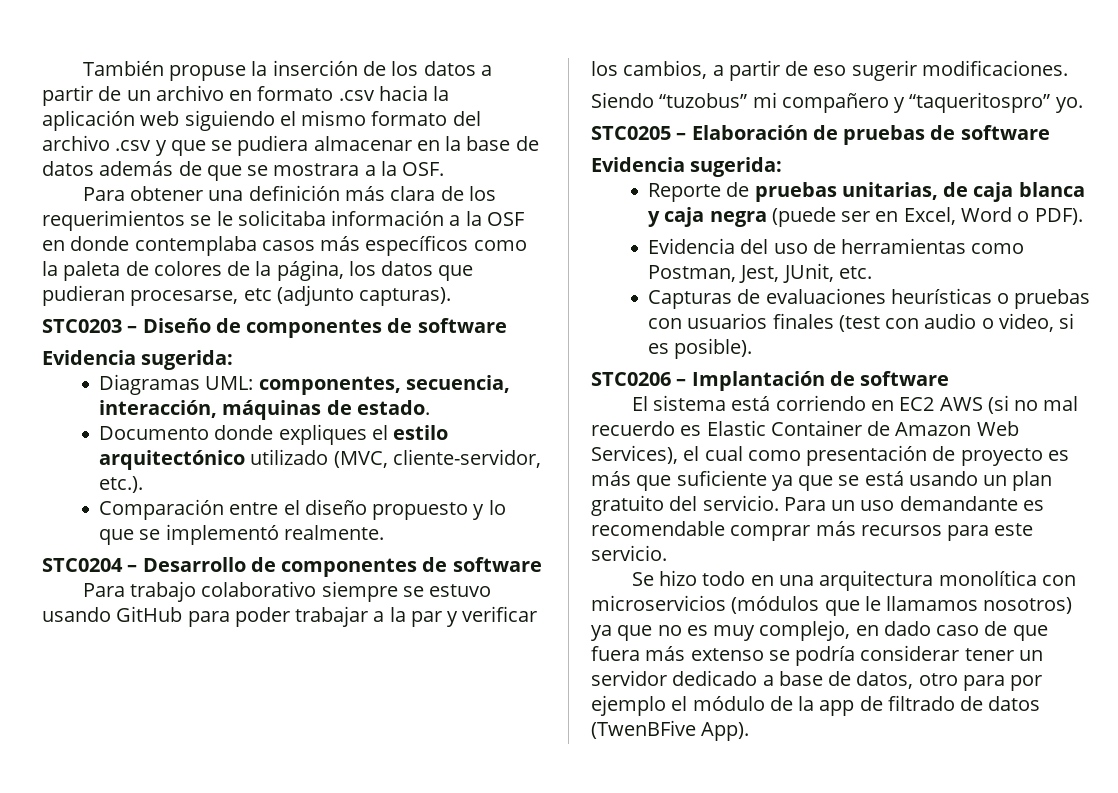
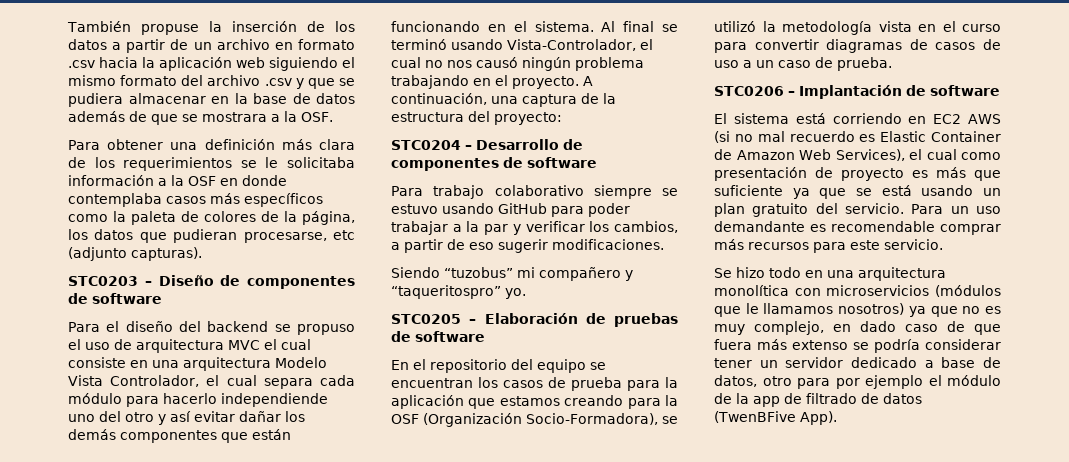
[42,350,234,370] [99,374,510,395] [99,400,430,420] [99,424,449,445] [99,449,541,470] [99,476,144,493] [99,499,506,520] [99,524,384,545] Evidencia sugerida: // Diagramas UML: componentes, secuencia, interacción, máquinas de estado. // Documento donde expliques el estilo arquitectónico utilizado (MVC, cliente-servidor, etc.). // Comparación entre el diseño propuesto y lo que se implementó realmente. -> [68,321,355,335] [68,339,311,353] [68,357,327,371] [68,375,355,389] [68,393,328,407] [68,411,305,425] [68,429,291,443] [391,21,678,32] [391,39,653,51] [391,57,644,71] [391,75,593,89] [391,93,616,107] [391,111,562,125] Para el diseño del backend se propuso el uso de arquitectura MVC el cual consiste en una arquitectura Modelo Vista Controlador, el cual separa cada módulo para hacerlo independiende uno del otro y así evitar dañar los demás componentes que están funcionando en el sistema. Al final se terminó usando Vista-Controlador, el cual no nos causó ningún problema trabajando en el proyecto. A continuación, una captura de la estructura del proyecto:
[591,157,783,177] [648,182,1085,202] [648,207,1083,227] [648,238,1025,254] [648,263,872,283] [648,288,1091,309] [648,313,1075,332] [648,338,753,359] Evidencia sugerida: // Reporte de pruebas unitarias, de caja blanca y caja negra (puede ser en Excel, Word o PDF). // Evidencia del uso de herramientas como Postman, Jest, JUnit, etc. // Capturas de evaluaciones heurísticas o pruebas con usuarios finales (test con audio o video, si es posible). -> [391,359,606,373] [391,377,678,391] [391,395,678,409] [391,413,678,427] [714,21,1001,35] [714,39,1001,53] [714,57,892,71] En el repositorio del equipo se encuentran los casos de prueba para la aplicación que estamos creando para la OSF (Organización Socio-Formadora), se utilizó la metodología vista en el curso para convertir diagramas de casos de uso a un caso de prueba.

